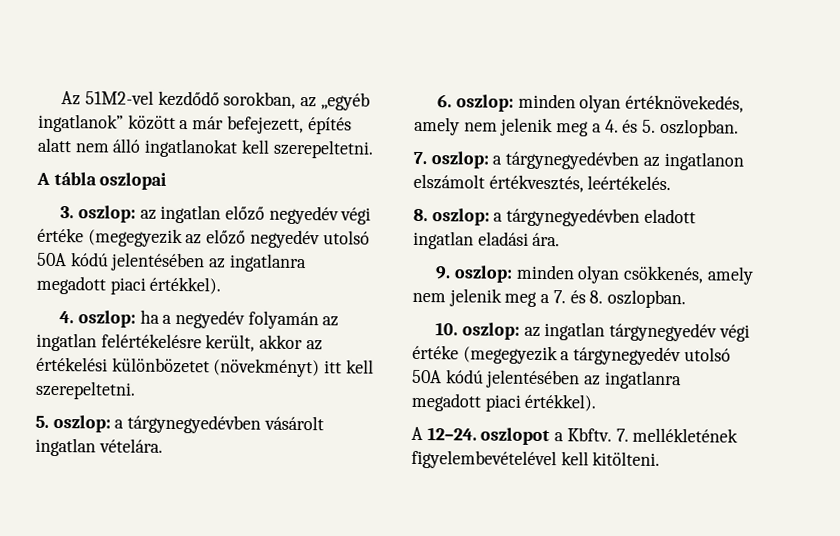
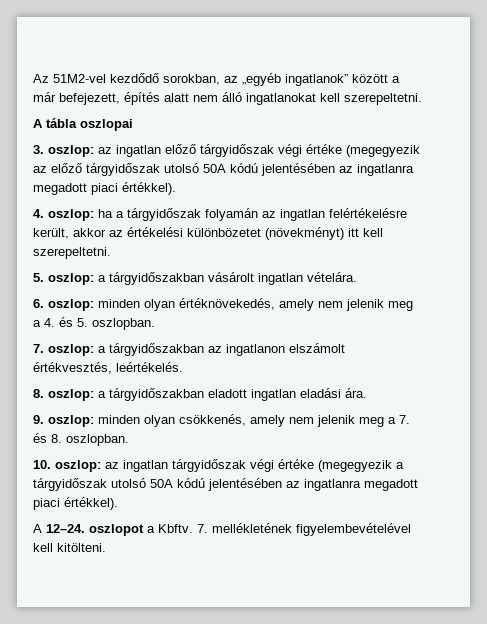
[268,205,339,225] negyedév -> [200,144,274,157] tárgyidőszak
[249,229,320,249] negyedév -> [86,163,160,176] tárgyidőszak
[174,309,245,329] negyedév -> [127,208,201,221] tárgyidőszak
[127,414,262,434] tárgynegyedévben -> [109,272,204,285] tárgyidőszakban
[505,150,640,170] tárgynegyedévben -> [109,343,204,356] tárgyidőszakban
[506,207,641,227] tárgynegyedévben -> [109,388,204,401] tárgyidőszakban
[608,322,717,342] tárgynegyedév -> [172,459,246,472] tárgyidőszak
[573,346,682,366] tárgynegyedév -> [33,478,107,491] tárgyidőszak

